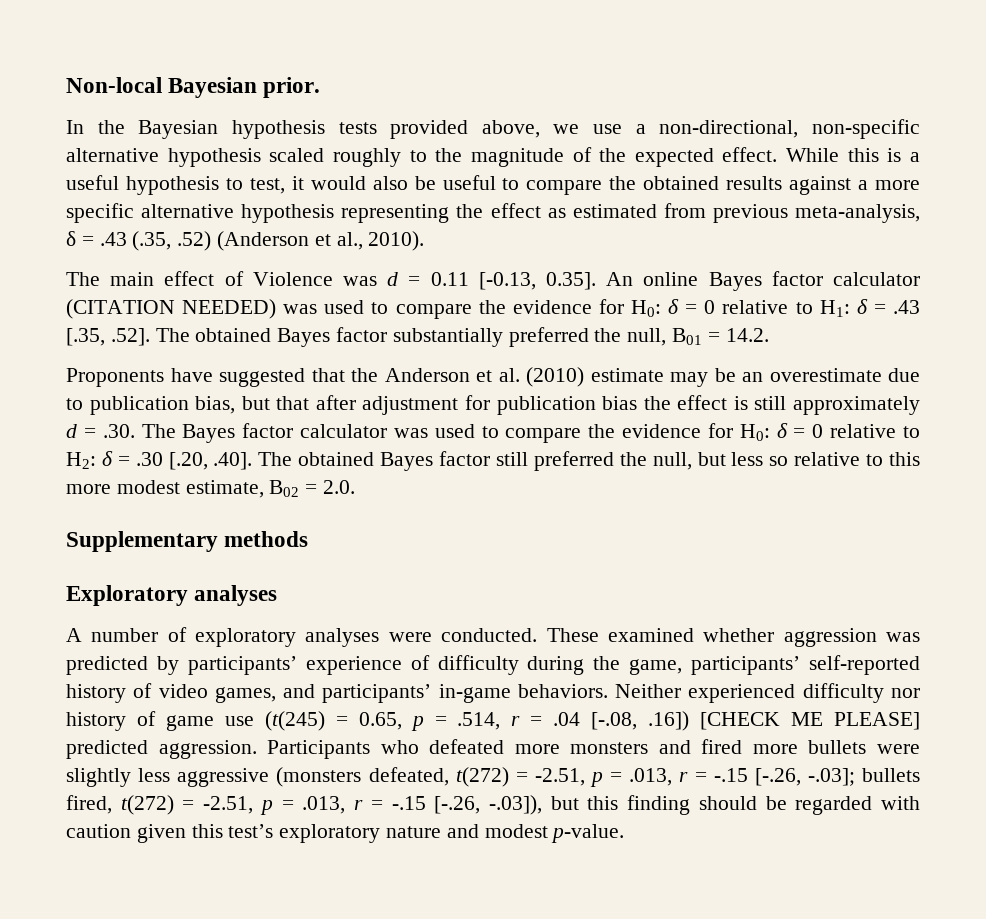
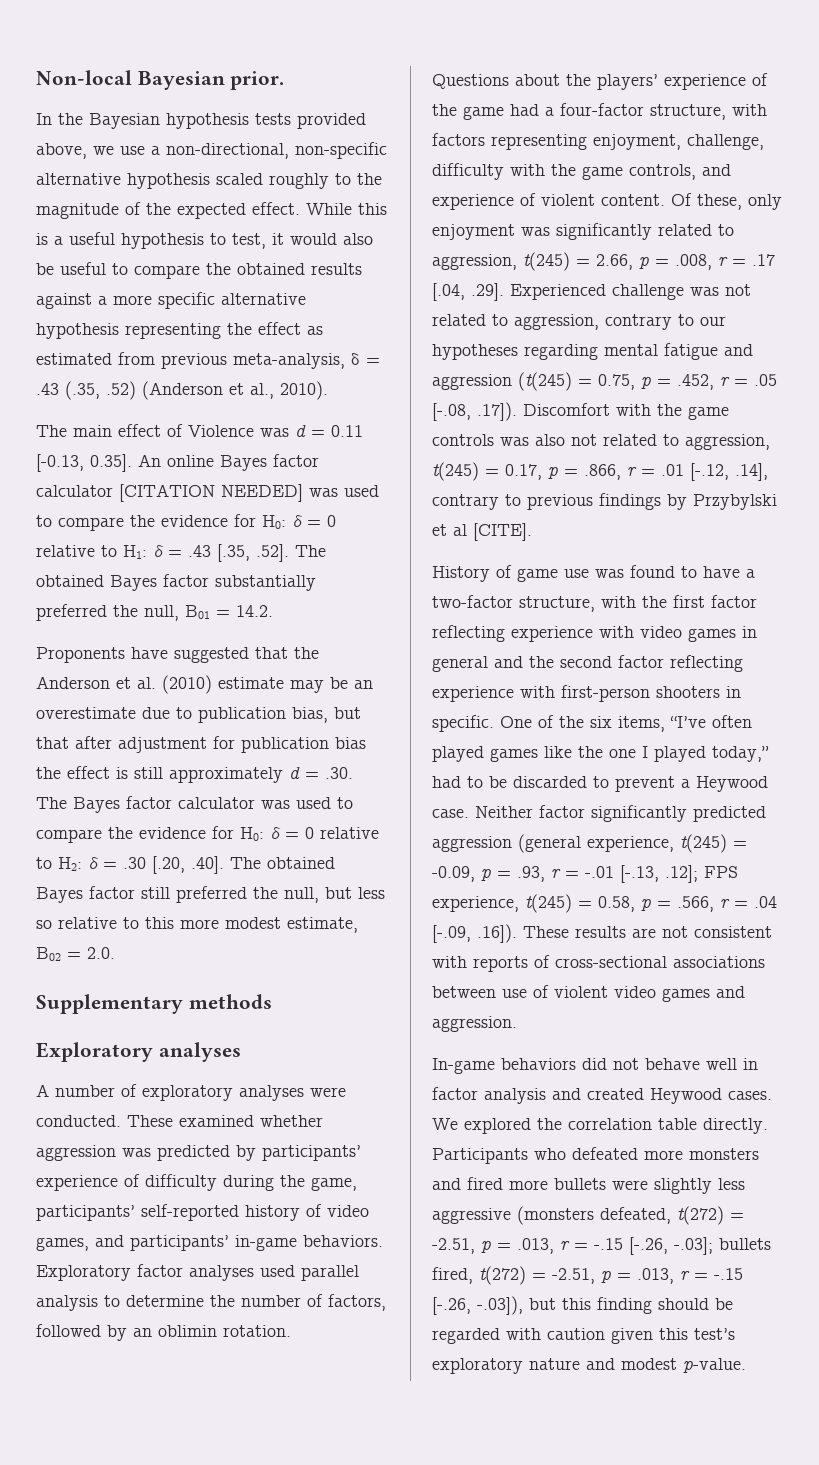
[66,299,277,319] (CITATION NEEDED) -> [119,484,303,502] [CITATION NEEDED]
[615,683,920,703] [66,711,921,731] [66,740,257,759] Neither experienced difficulty nor history of game use (t(245) = 0.65, p = .514, r = .04 [-.08, .16]) [CHECK ME PLEASE] predicted aggression. -> [36,1264,359,1281] [36,1294,386,1311] [36,1324,291,1341] [432,73,768,90] [432,103,767,120] [432,133,764,150] [432,163,731,180] [432,193,782,210] [432,223,734,240] [432,252,775,271] [432,283,751,301] [432,314,726,330] [432,343,753,360] [432,372,777,391] [432,402,729,421] [432,434,770,450] [432,462,768,481] [432,493,777,510] [432,523,532,541] [432,565,755,582] [432,595,757,612] [432,625,757,642] [432,655,743,672] [432,685,741,702] [432,715,752,732] [432,746,769,762] [432,776,768,792] [432,805,766,822] [432,834,747,853] [432,865,738,883] [432,894,777,913] [432,924,772,943] [432,955,765,972] [432,985,745,1002] [432,1016,517,1032] [432,1058,758,1074] [432,1087,772,1104] [432,1118,768,1134] Exploratory factor analyses used parallel analysis to determine the number of factors, followed by an oblimin rotation. // Questions about the players’ experience of the game had a four-factor structure, with factors representing enjoyment, challenge, difficulty with the game controls, and experience of violent content. Of these, only enjoyment was significantly related to aggression, t(245) = 2.66, p = .008, r = .17 [.04, .29]. Experienced challenge was not related to aggression, contrary to our hypotheses regarding mental fatigue and aggression (t(245) = 0.75, p = .452, r = .05 [-.08, .17]). Discomfort with the game controls was also not related to aggression, t(245) = 0.17, p = .866, r = .01 [-.12, .14], contrary to previous findings by Przybylski et al [CITE]. // History of game use was found to have a two-factor structure, with the first factor reflecting experience with video games in general and the second factor reflecting experience with first-person shooters in specific. One of the six items, “I’ve often played games like the one I played today,” had to be discarded to prevent a Heywood case. Neither factor significantly predicted aggression (general experience, t(245) = -0.09, p = .93, r = -.01 [-.13, .12]; FPS experience, t(245) = 0.58, p = .566, r = .04 [-.09, .16]). These results are not consistent with reports of cross-sectional associations between use of violent video games and aggression. // In-game behaviors did not behave well in factor analysis and created Heywood cases. We explored the correlation table directly.

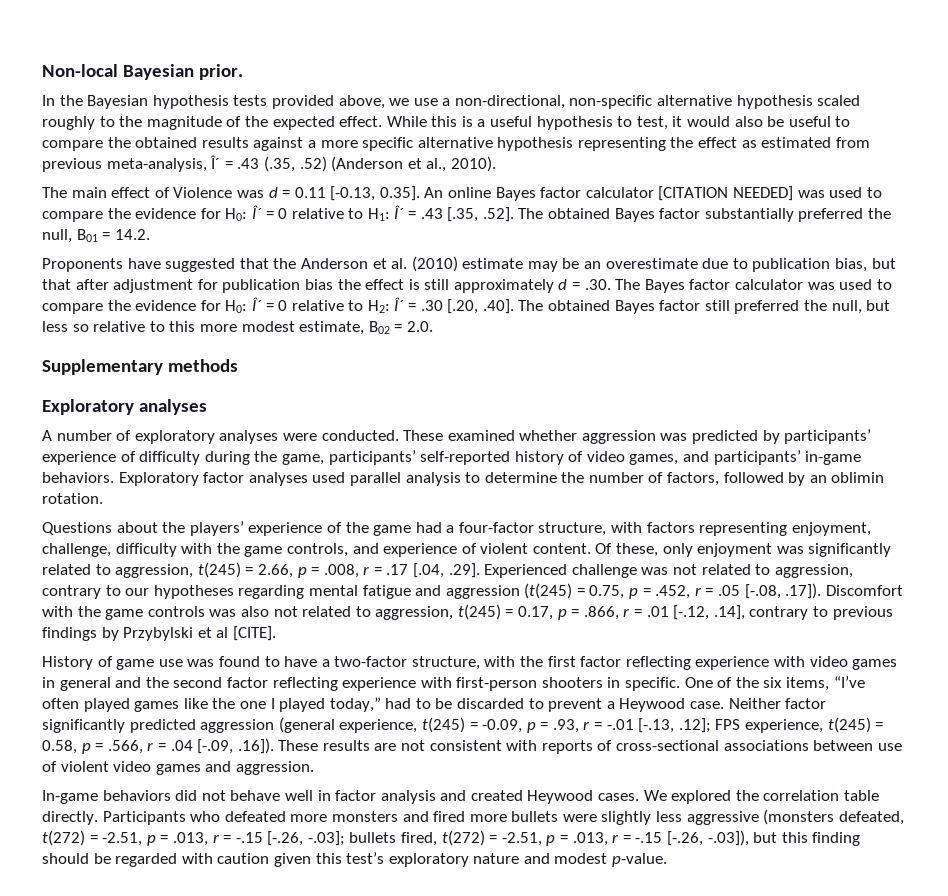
[351,353,360,365] δ -> [210,155,221,169] Î´
[292,515,303,527] δ -> [251,205,262,219] Î´
[153,545,164,557] δ -> [394,205,405,219] Î´
[270,827,281,839] δ -> [251,297,262,311] Î´
[88,857,99,869] δ -> [394,297,405,311] Î´

